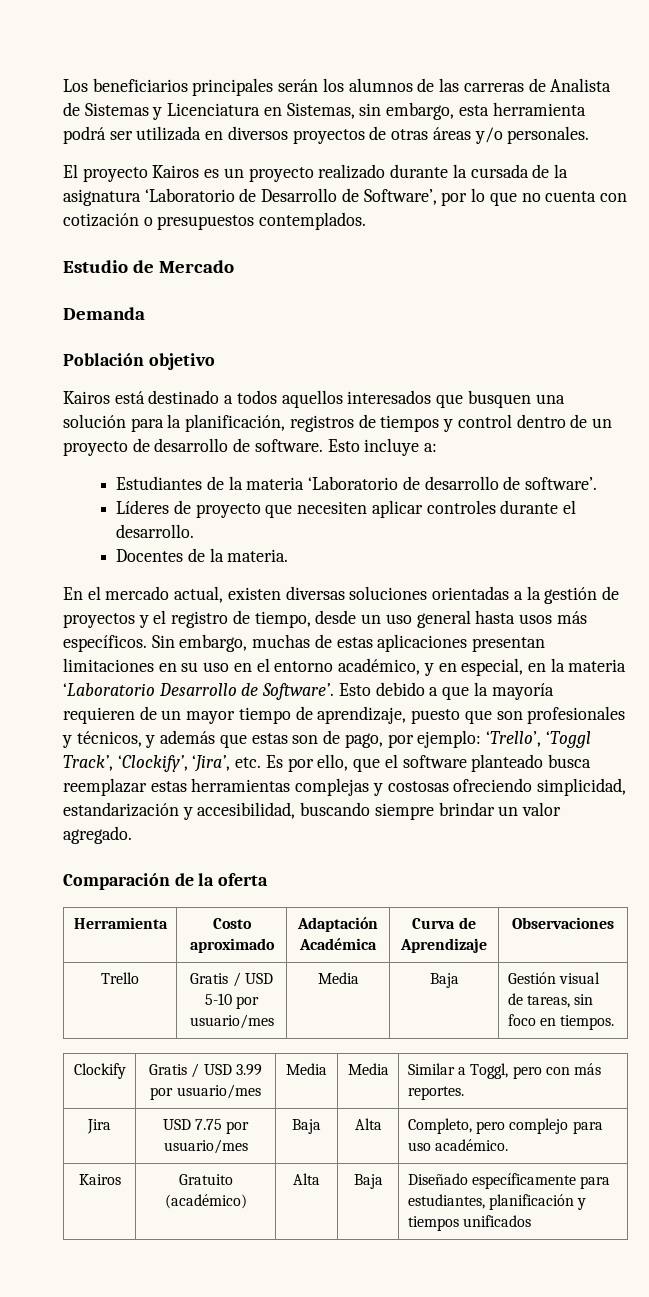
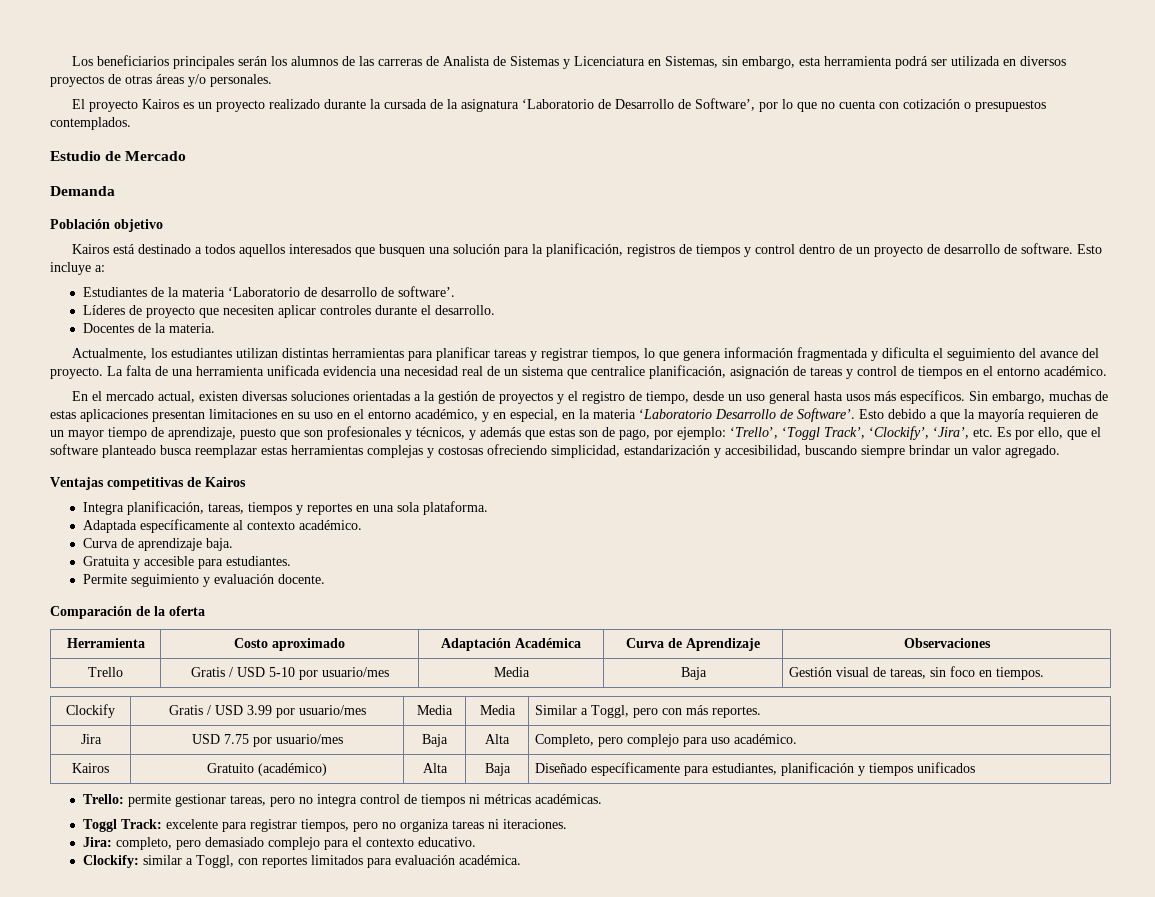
(289, 555) none -> [72,347,1100,361] [50,365,1107,379] // Actualmente, los estudiantes utilizan distintas herramientas para planificar tareas y registrar tiempos, lo que genera información fragmentada y dificulta el seguimiento del avance del proyecto. La falta de una herramienta unificada evidencia una necesidad real de un sistema que centralice planificación, asignación de tareas y control de tiempos en el entorno académico.
(132, 835) none -> [50,477,246,490] [82,501,488,515] [82,519,362,533] [82,538,233,551] [82,556,291,569] [82,574,325,587] // Ventajas competitivas de Kairos // Integra planificación, tareas, tiempos y reportes en una sola plataforma. // Adaptada específicamente al contexto académico. // Curva de aprendizaje baja. // Gratuita y accesible para estudiantes. // Permite seguimiento y evaluación docente.
(532, 1221) none -> [82,794,602,807] [82,819,567,832] [82,837,476,850] [82,855,521,868] // Trello: permite gestionar tareas, pero no integra control de tiempos ni métricas académicas. // Toggl Track: excelente para registrar tiempos, pero no organiza tareas ni iteraciones. // Jira: completo, pero demasiado complejo para el contexto educativo. // Clockify: similar a Toggl, con reportes limitados para evaluación académica.

